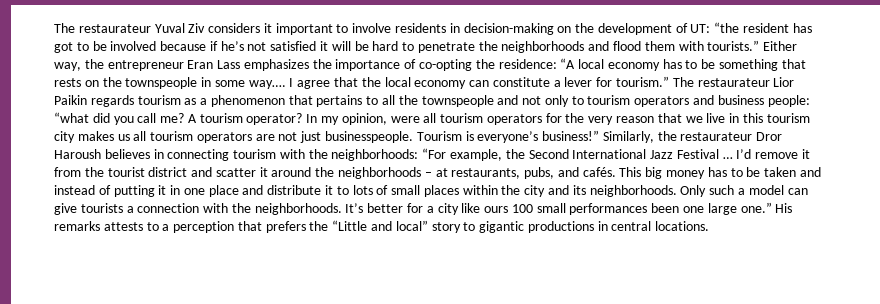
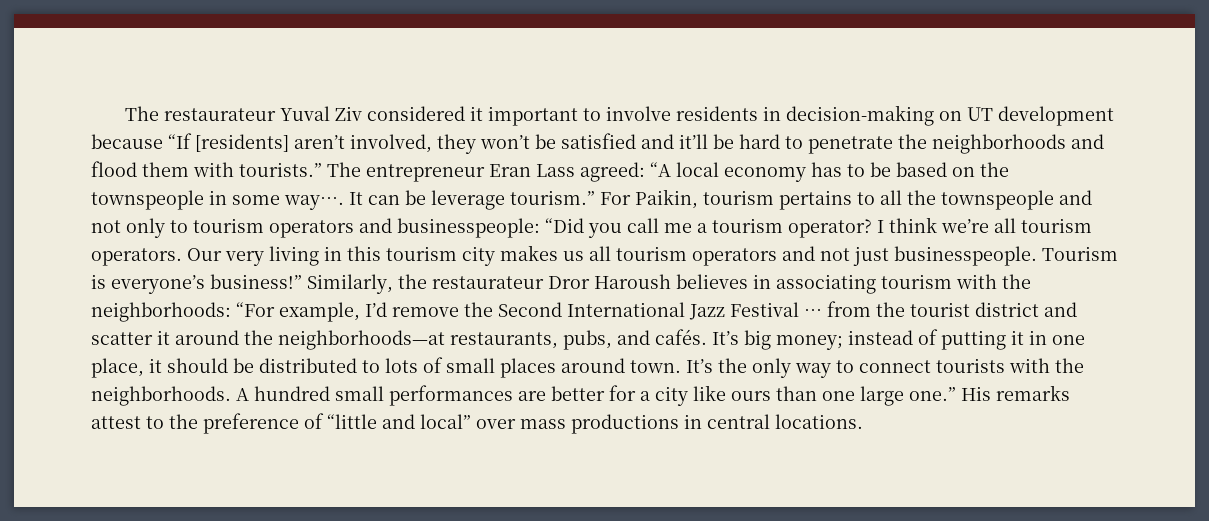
[208,23,261,33] considers -> [367,106,466,121] considered
[575,22,812,35] [54,41,351,53] the development of UT: “the resident has got to be involved because if he’s not satisfied it will -> [967,106,1115,126] [91,133,708,154] UT development because “If [residents] aren’t involved, they won’t be satisfied and it’ll
[763,41,798,51] [54,59,557,71] Either way, the entrepreneur Eran Lass emphasizes the importance of co-opting the residence: -> [327,162,645,182] The entrepreneur Eran Lass agreed:
[719,59,806,71] [54,78,81,87] something that rests -> [896,162,947,177] based
[289,76,795,89] [54,95,313,107] I agree that the local economy can constitute a lever for tourism.” The restaurateur Lior Paikin regards tourism as a phenomenon that -> [349,189,774,210] It can be leverage tourism.” For Paikin, tourism
[717,95,810,107] [54,112,726,125] business people: “what did you call me? A tourism operator? In my opinion, were all tourism operators for the very reason that we live -> [397,217,1092,238] [91,246,319,266] businesspeople: “Did you call me a tourism operator? I think we’re all tourism operators. Our very living
[255,134,275,141] are -> [782,246,815,261] and
[167,149,230,161] connecting -> [776,274,876,294] associating
(503, 155) none -> [365,302,459,317] I’d remove
[736,149,811,159] I’d remove it -> (822, 313) none
[338,167,448,179] neighborhoods – at -> [278,330,445,350] neighborhoods—at
[619,167,821,179] This big money has to be taken and -> [712,330,843,350] It’s big money;
[208,185,334,197] place and distribute it -> [91,358,357,378] place, it should be distributed
[462,185,808,197] [54,203,364,215] within the city and its neighborhoods. Only such a model can give tourists a connection with the neighborhoods. It’s -> [561,358,1084,378] [91,385,546,406] around town. It’s the only way to connect tourists with the neighborhoods. A hundred small performances are
[511,203,680,215] 100 small performances been -> [776,386,817,401] than
[103,220,525,233] attests to a perception that prefers the “Little and local” story to gigantic -> [91,413,566,434] attest to the preference of “little and local” over mass

